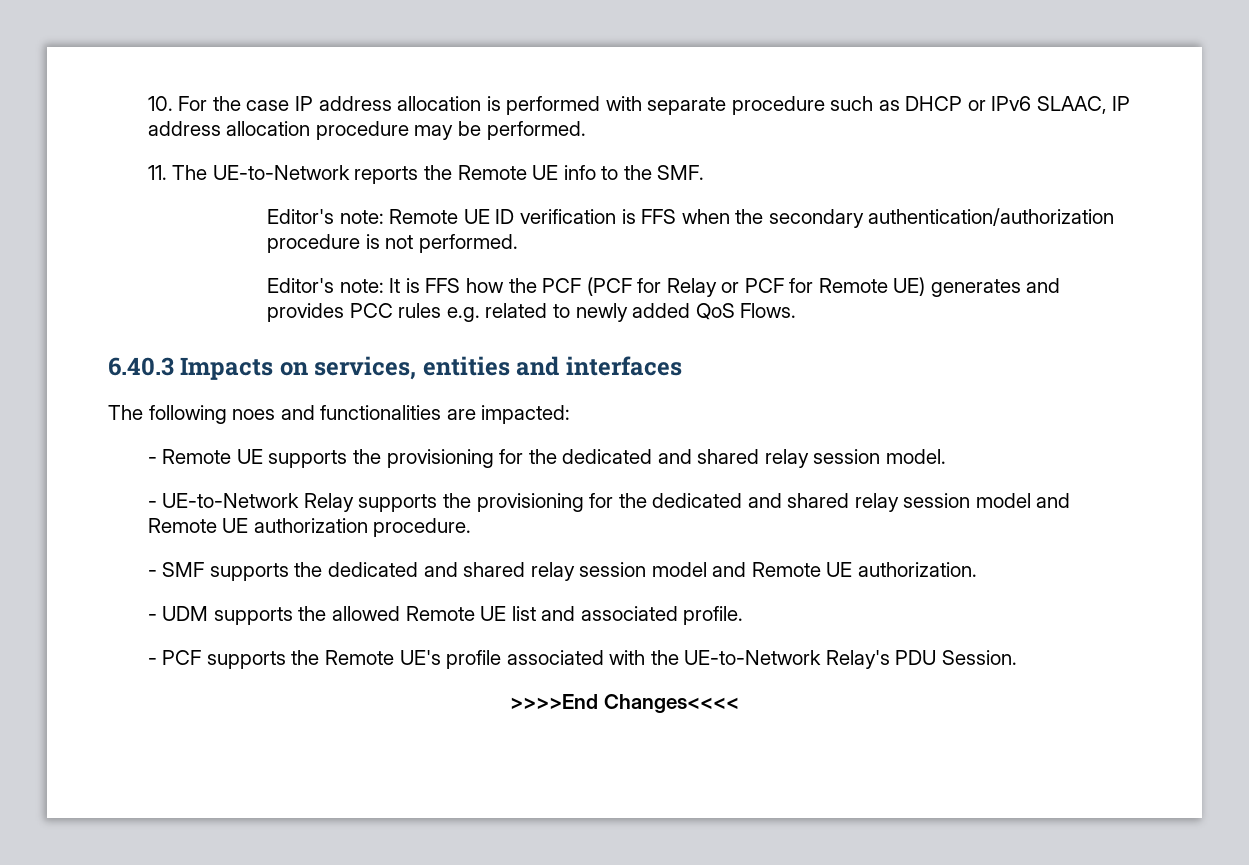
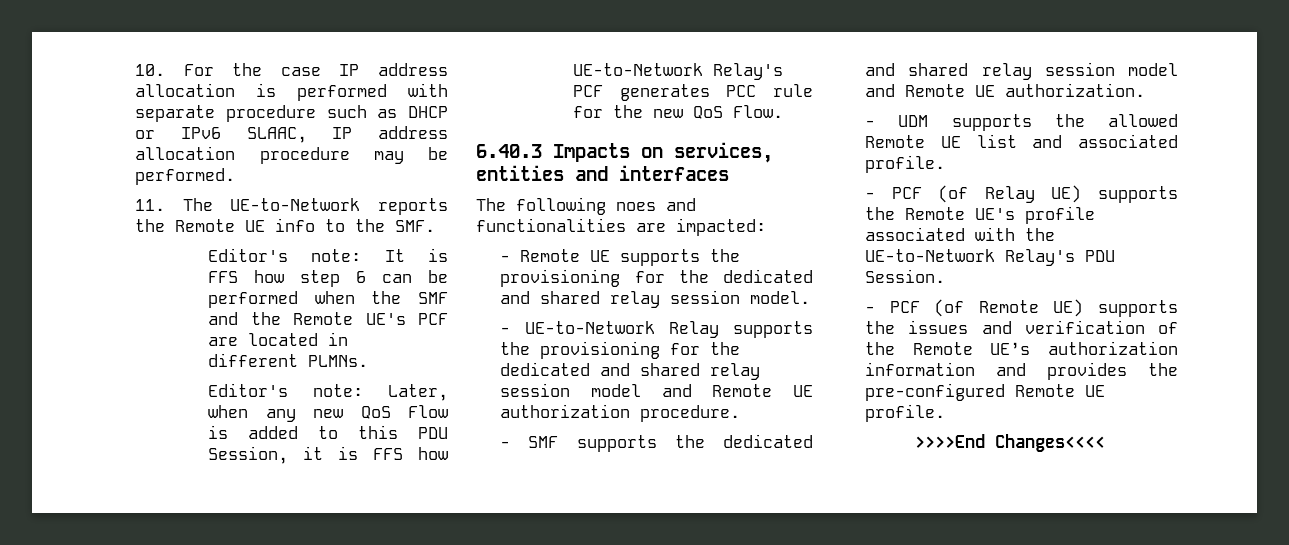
[267,208,1115,228] [267,234,518,253] // Editor's note: Remote UE ID verification is FFS when the secondary authentication/authorization procedure is not performed. -> (436, 226) none
[508,277,1061,297] [267,303,797,322] the PCF (PCF for Relay or PCF for Remote UE) generates and provides PCC rules e.g. related to newly added QoS Flows. -> [300,270,448,287] [208,291,448,308] [208,312,448,325] [208,332,349,346] [208,353,369,367] [208,383,448,401] [208,405,448,422] [208,425,448,439] [208,446,448,464] [573,63,784,80] [573,84,813,101] [573,105,784,119] step 6 can be performed when the SMF and the Remote UE's PCF are located in different PLMNs. // Editor's note: Later, when any new QoS Flow is added to this PDU Session, it is FFS how UE-to-Network Relay's PCF generates PCC rule for the new QoS Flow.
(202, 657) none -> [938,185,1082,203] (of Relay UE)
(1017, 657) none -> [865,299,1178,317] [865,320,1178,334] [865,341,1178,355] [865,362,1178,380] [865,383,1106,401] [865,404,946,422] // - PCF (of Remote UE) supports the issues and verification of the Remote UE’s authorization information and provides the pre-configured Remote UE profile.

